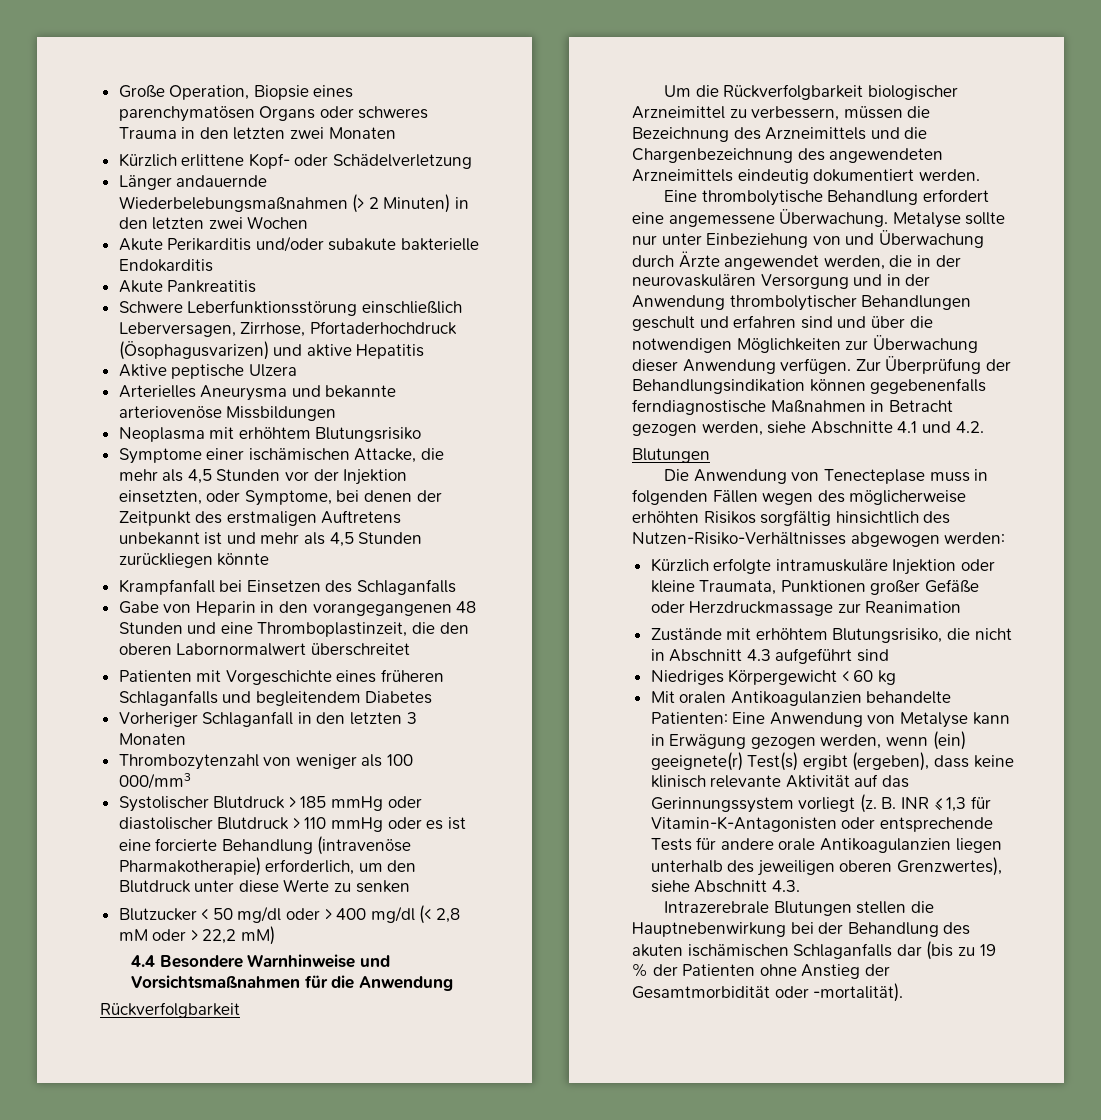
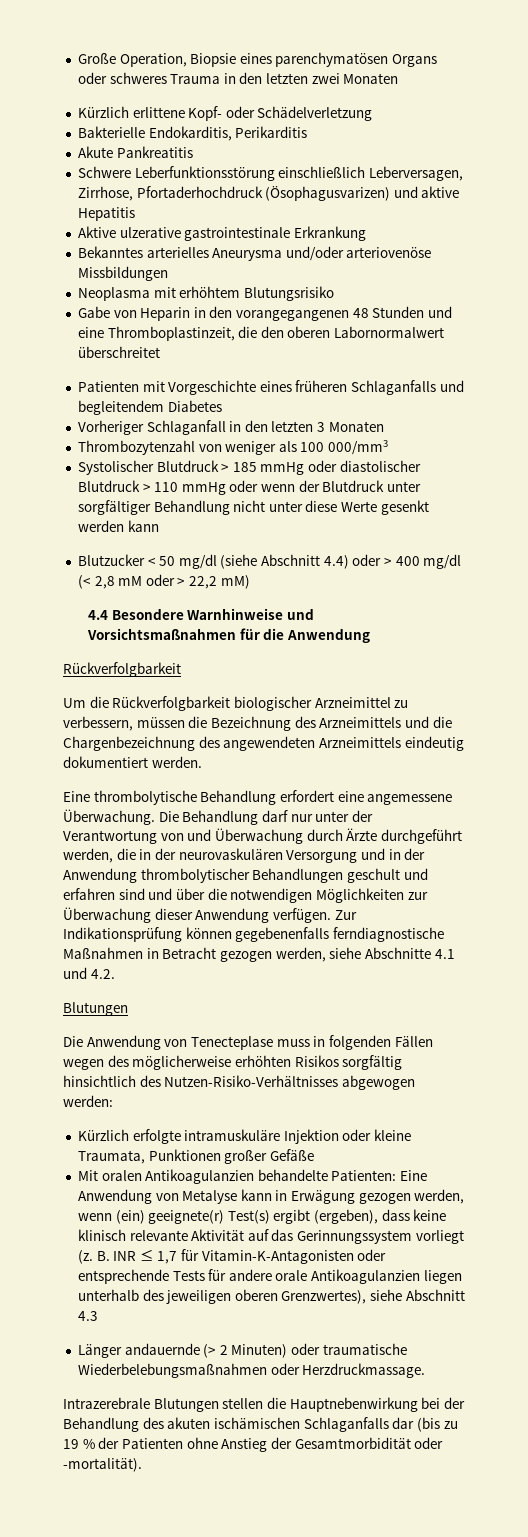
[118,175,268,190] [118,194,470,213] [118,216,309,230] [118,236,480,252] [118,259,213,272] Länger andauernde Wiederbelebungsmaßnahmen (> 2 Minuten) in den letzten zwei Wochen // Akute Perikarditis und/oder subakute bakterielle Endokarditis -> [77,126,308,141] Bakterielle Endokarditis, Perikarditis
[171,364,297,379] [118,385,397,401] peptische Ulzera // Arterielles Aneurysma und bekannte -> [119,226,366,241] [77,246,344,261] ulzerative gastrointestinale Erkrankung // Bekanntes arterielles Aneurysma und/oder
[118,448,445,464] [118,469,408,485] [118,490,442,506] [118,510,402,526] [118,532,423,547] [118,553,270,568] [118,579,457,595] // Symptome einer ischämischen Attacke, die mehr als 4,5 Stunden vor der Injektion einsetzten, oder Symptome, bei denen der Zeitpunkt des erstmaligen Auftretens unbekannt ist und mehr als 4,5 Stunden zurückliegen könnte // Krampfanfall bei Einsetzen des Schlaganfalls -> (334, 293) none
[426,817,466,830] [118,836,412,855] [118,857,417,876] [118,879,410,893] es ist eine forcierte Behandlung (intravenöse Pharmakotherapie) erforderlich, um den Blutdruck unter diese Werte zu senken -> [261,480,422,492] [77,500,429,515] [77,520,159,532] wenn der Blutdruck unter sorgfältiger Behandlung nicht unter diese Werte gesenkt werden kann
(282, 914) none -> [220,554,349,569] (siehe Abschnitt 4.4)
[892,212,1006,228] [632,233,809,248] Metalyse sollte nur unter Einbeziehung -> [158,810,373,825] [63,830,157,844] Die Behandlung darf nur unter der Verantwortung
[724,255,820,270] angewendet -> [380,829,462,844] durchgeführt
[885,356,1011,374] [632,379,805,394] Überprüfung der Behandlungsindikation -> [63,927,182,942] Indikationsprüfung
[650,601,962,616] [650,628,1012,643] [650,648,890,664] [650,669,897,685] oder Herzdruckmassage zur Reanimation // Zustände mit erhöhtem Blutungsrisiko, die nicht in Abschnitt 4.3 aufgeführt sind // Niedriges Körpergewicht < 60 kg -> (314, 1155) none
[946,797,967,812] 1,3 -> [157,1251,178,1264] 1,7
[771,880,800,892] 4.3. -> [77,1311,98,1321] [77,1343,407,1358] [77,1363,426,1378] 4.3 // Länger andauernde (> 2 Minuten) oder traumatische Wiederbelebungsmaßnahmen oder Herzdruckmassage.

